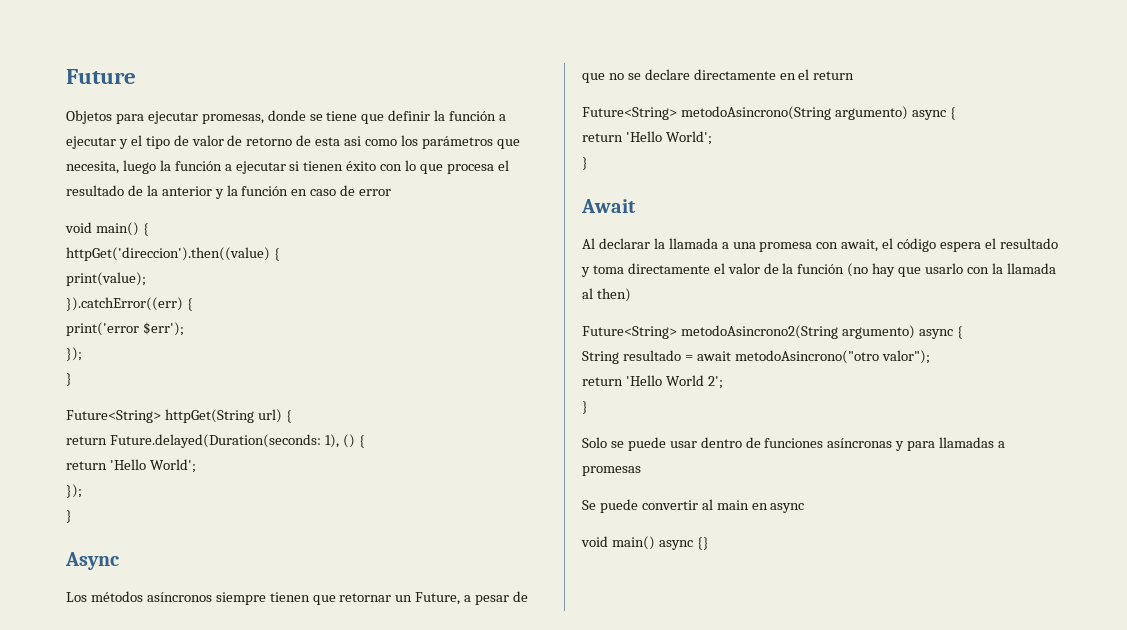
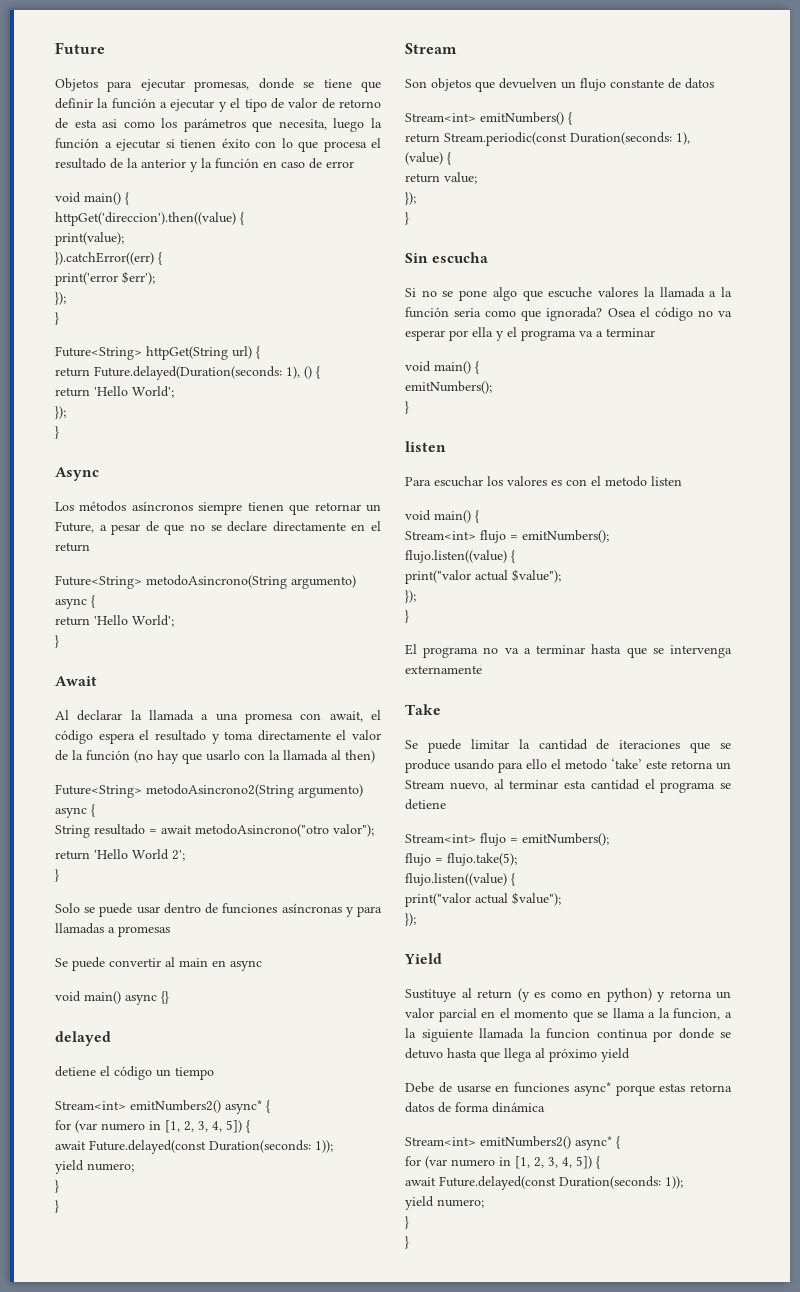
(709, 543) none -> [55,1031,111,1046] [55,1066,214,1080] [55,1100,270,1114] [55,1120,250,1133] [55,1140,333,1154] [55,1160,134,1174] [55,1180,59,1193] [55,1200,59,1213] [405,43,457,54] [405,78,714,92] [405,112,572,125] [405,132,690,146] [405,152,451,165] [405,172,477,184] [405,192,416,205] [405,212,409,225] [405,252,489,263] [405,287,732,301] [405,307,732,321] [405,327,655,341] [405,361,479,374] [405,381,492,394] [405,401,409,414] [405,441,446,452] [405,476,682,487] [405,510,479,523] [405,530,609,543] [405,550,515,563] [405,569,561,584] [405,590,416,603] [405,610,409,623] [405,644,732,658] [405,665,482,674] [405,704,441,715] [405,739,731,753] [405,758,731,773] [405,779,731,793] [405,799,446,810] [405,833,609,846] [405,853,517,866] [405,873,515,886] [405,892,561,907] [405,913,416,926] [404,953,442,964] [405,988,731,1002] [405,1008,732,1022] [405,1028,731,1042] [405,1048,630,1062] [405,1082,732,1096] [405,1102,545,1113] [405,1136,620,1150] [405,1156,600,1169] [405,1176,683,1190] [405,1196,484,1210] [405,1216,409,1229] [405,1236,409,1249] // delayed // detiene el código un tiempo // Stream<int> emitNumbers2() async* { // for (var numero in [1, 2, 3, 4, 5]) { // await Future.delayed(const Duration(seconds: 1)); // yield numero; // } // } // Stream // Son objetos que devuelven un flujo constante de datos // Stream<int> emitNumbers() { // return Stream.periodic(const Duration(seconds: 1), (value) { // return value; // }); // } // Sin escucha // Si no se pone algo que escuche valores la llamada a la función seria como que ignorada? Osea el código no va esperar por ella y el programa va a terminar // void main() { // emitNumbers(); // } // listen // Para escuchar los valores es con el metodo listen // void main() { // Stream<int> flujo = emitNumbers(); // flujo.listen((value) { // print("valor actual $value"); // }); // } // El programa no va a terminar hasta que se intervenga externamente // Take // Se puede limitar la cantidad de iteraciones que se produce usando para ello el metodo ‘take’ este retorna un Stream nuevo, al terminar esta cantidad el programa se detiene // Stream<int> flujo = emitNumbers(); // flujo = flujo.take(5); // flujo.listen((value) { // print("valor actual $value"); // }); // Yield // Sustituye al return (y es como en python) y retorna un valor parcial en el momento que se llama a la funcion, a la siguiente llamada la funcion continua por donde se detuvo hasta que llega al próximo yield // Debe de usarse en funciones async* porque estas retorna datos de forma dinámica // Stream<int> emitNumbers2() async* { // for (var numero in [1, 2, 3, 4, 5]) { // await Future.delayed(const Duration(seconds: 1)); // yield numero; // } // }

